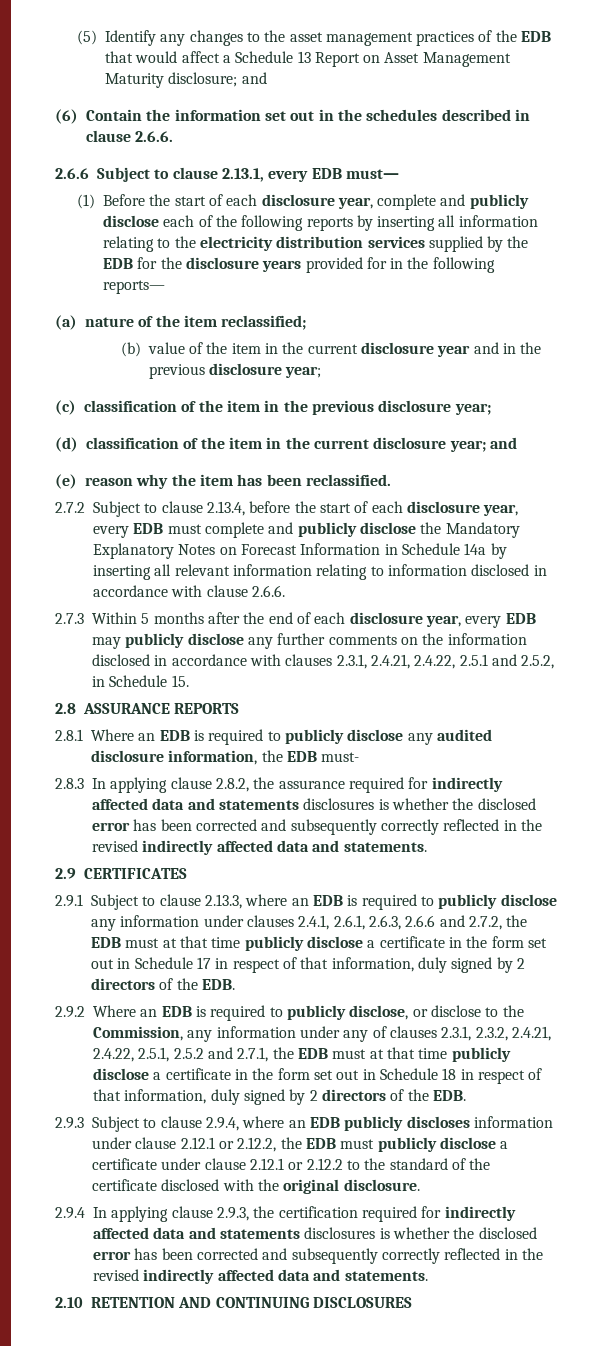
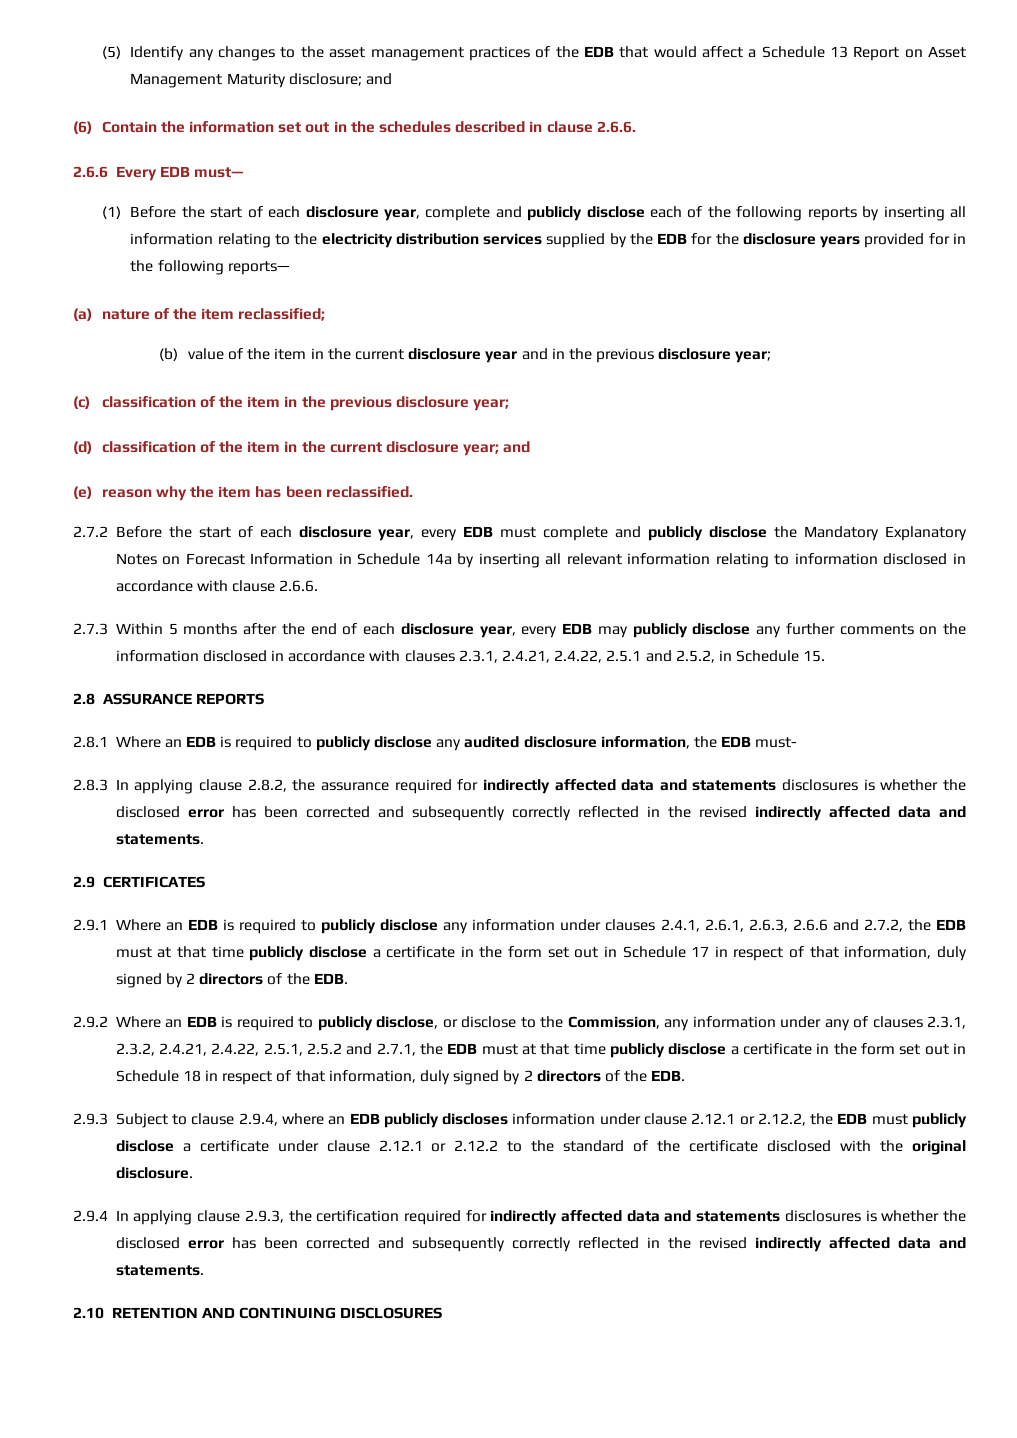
[97,167,309,182] Subject to clause 2.13.1, every -> [115,166,157,181] Every
[93,501,291,517] Subject to clause 2.13.4, before -> [115,526,162,538] Before
[91,894,288,910] Subject to clause 2.13.3, where -> [115,919,161,931] Where

